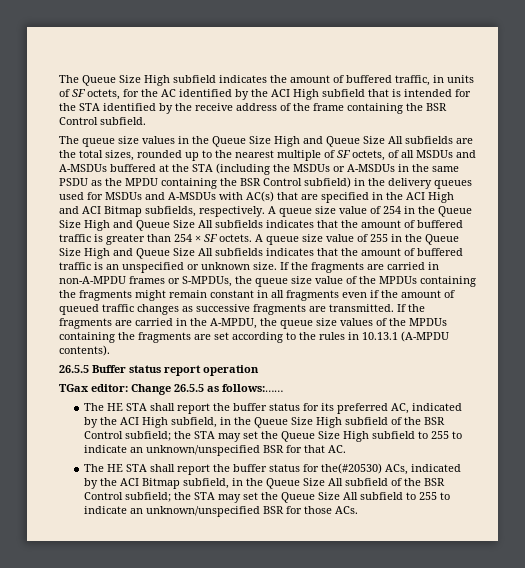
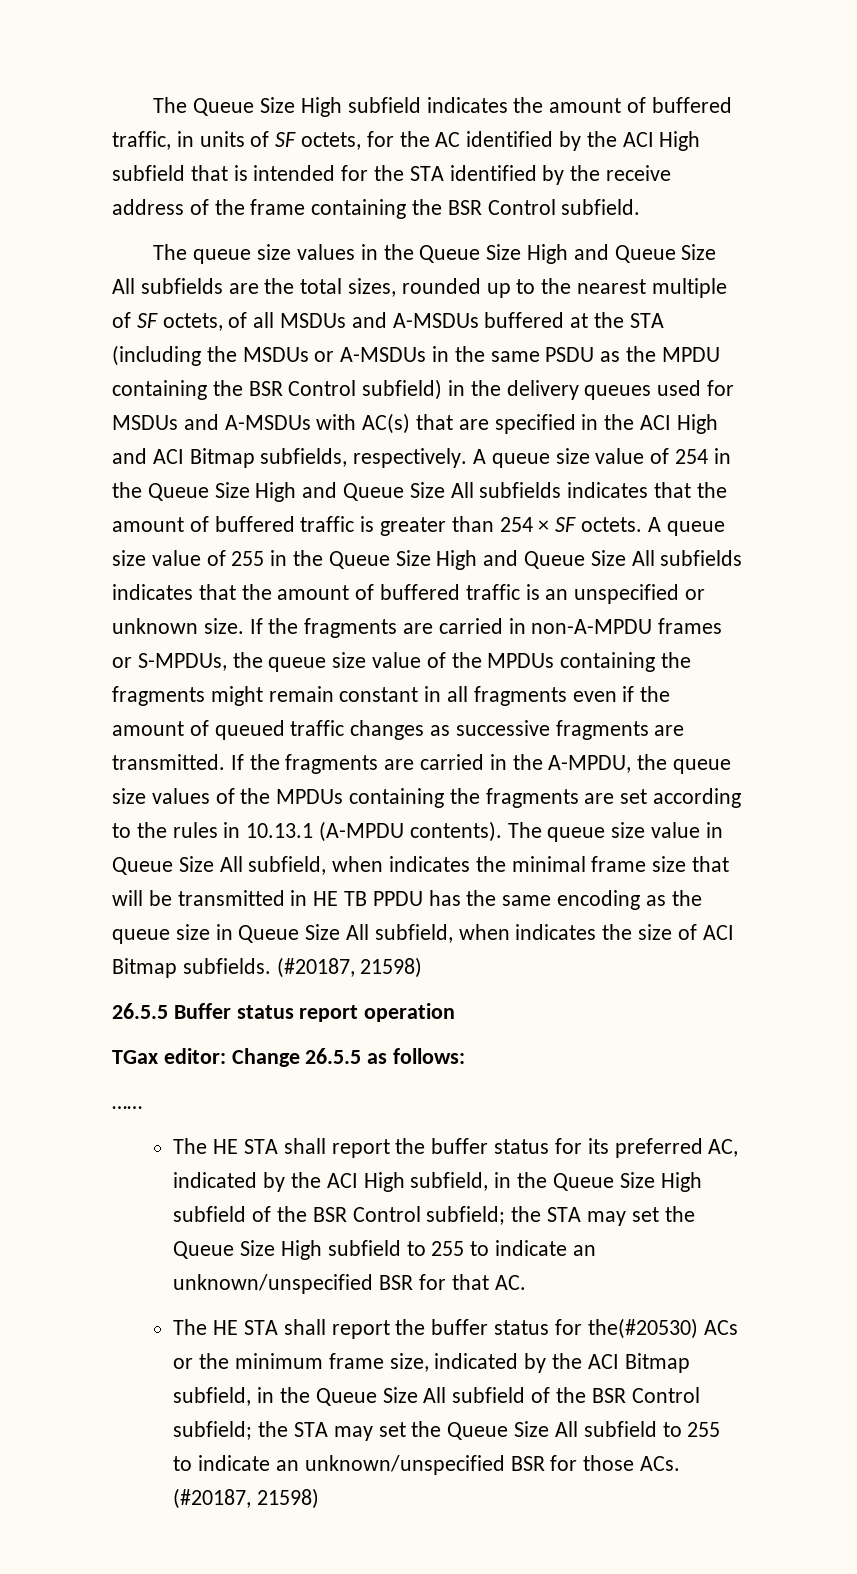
(110, 350) none -> [507,822,723,842] [112,856,730,875] [112,890,702,910] [112,924,734,944] [112,957,423,978] The queue size value in Queue Size All subfield, when indicates the minimal frame size that will be transmitted in HE TB PPDU has the same encoding as the queue size in Queue Size All subfield, when indicates the size of ACI Bitmap subfields. (#20187, 21598)
[222,384,283,392] follows:…… -> [393,1048,466,1064] [112,1106,142,1109] follows: // ……
[384,464,408,475] ACs, -> [703,1320,738,1335] [173,1353,429,1372] ACs or the minimum frame size,
(358, 510) none -> [173,1488,320,1509] (#20187, 21598)

